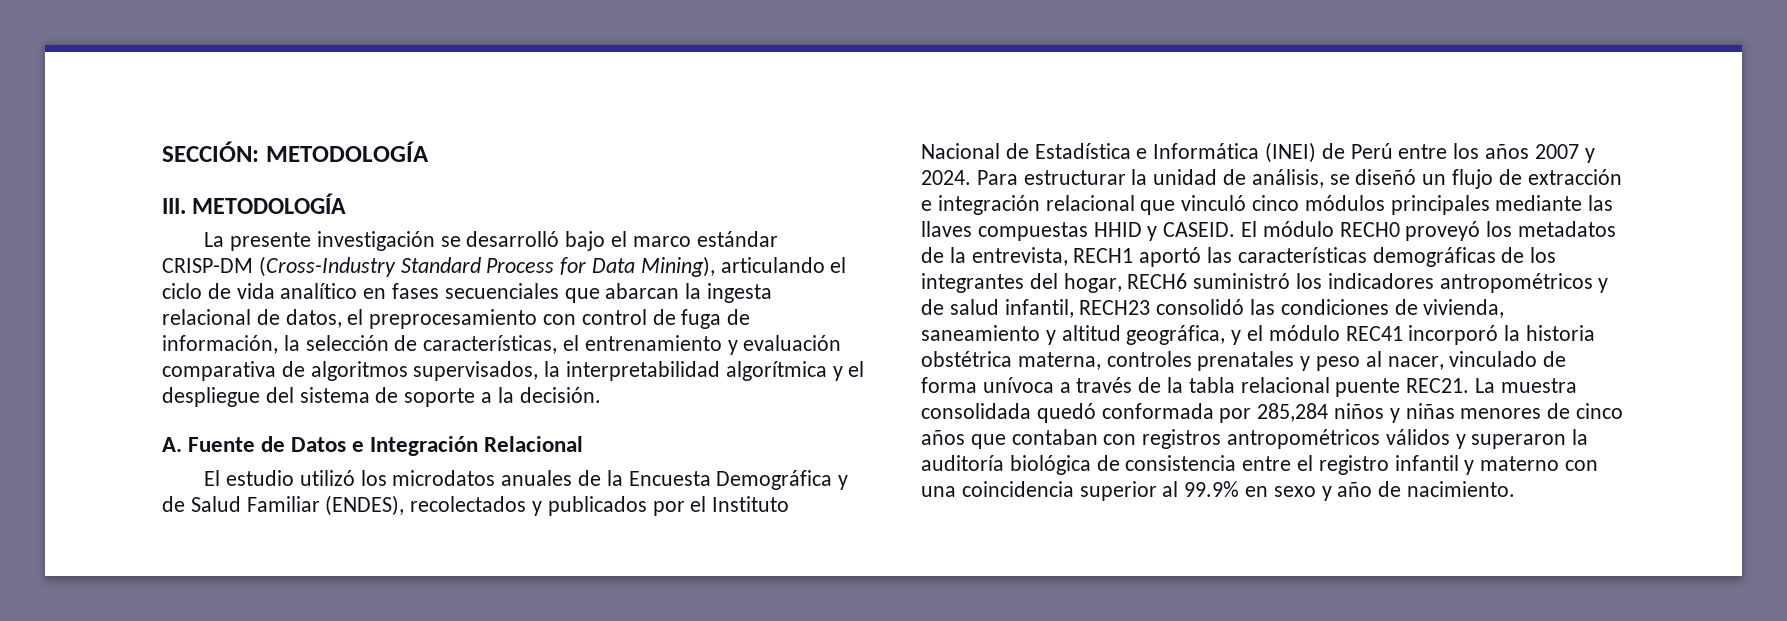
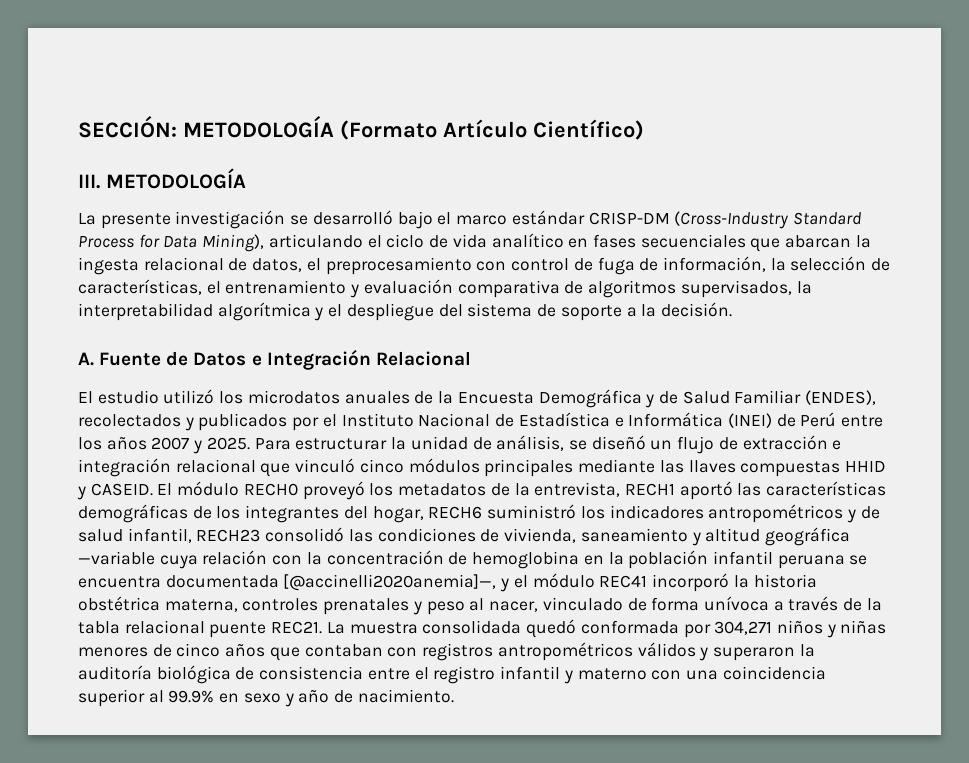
(429, 151) none -> [340,119,644,140] (Formato Artículo Científico)
[921,170,971,185] 2024. -> [206,437,250,450] 2025.
[1126,325,1226,345] geográfica, -> [764,527,850,546] [78,550,868,569] [78,574,497,591] geográfica —variable cuya relación con la concentración de hemoglobina en la población infantil peruana se encuentra documentada [@accinelli2020anemia]—,
[1257,403,1329,422] 285,284 -> [714,621,773,635] 304,271

